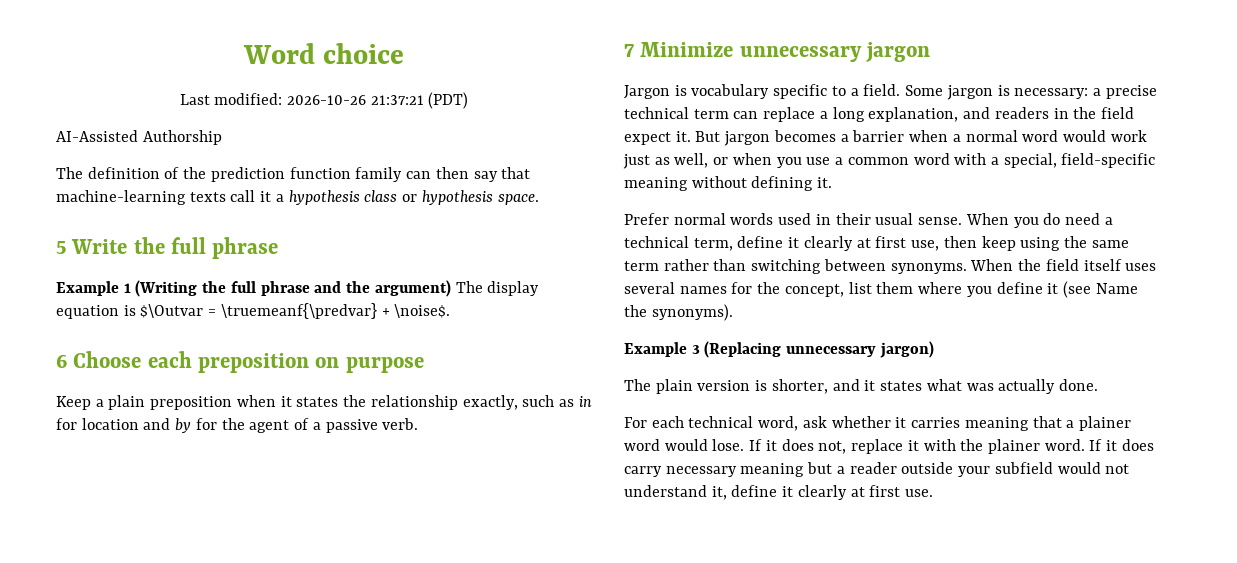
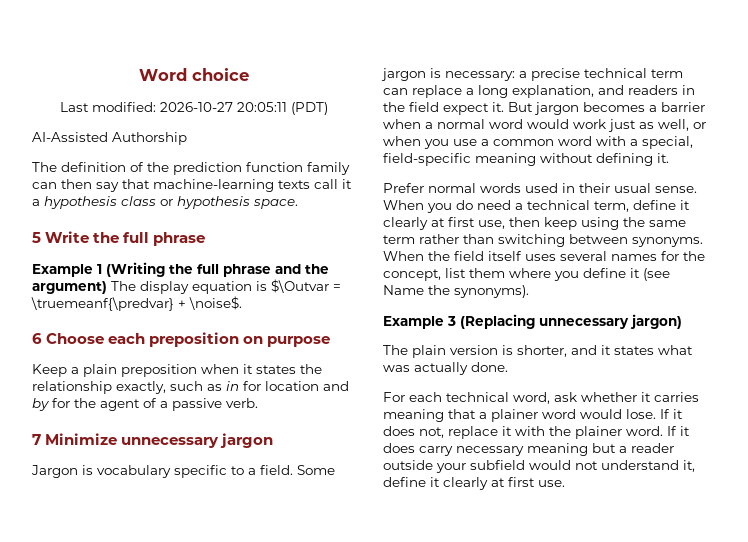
[287,95,424,105] 2026-10-26 21:37:21 -> [160,102,287,112] 2026-10-27 20:05:11

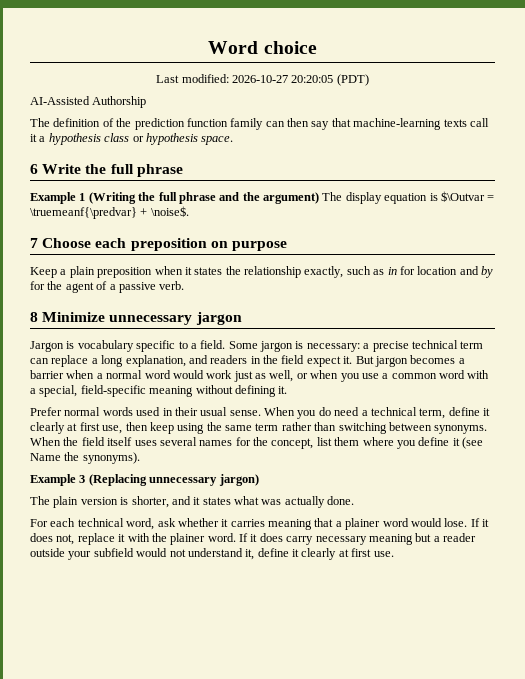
[237,102,287,112] 20:05:11 -> [291,75,334,83] 20:20:05
[32,232,41,243] 5 -> [30,164,38,174] 6
[32,333,42,344] 6 -> [30,238,38,248] 7
[32,434,41,445] 7 -> [30,312,38,322] 8

